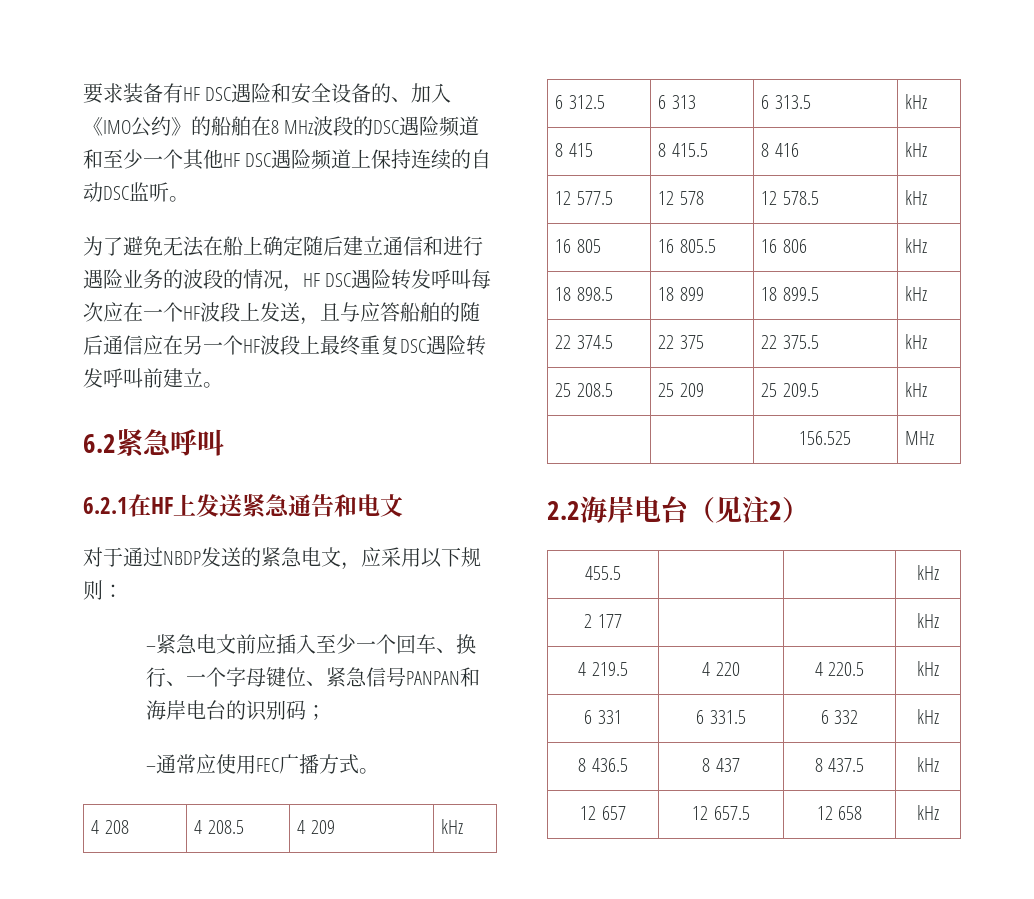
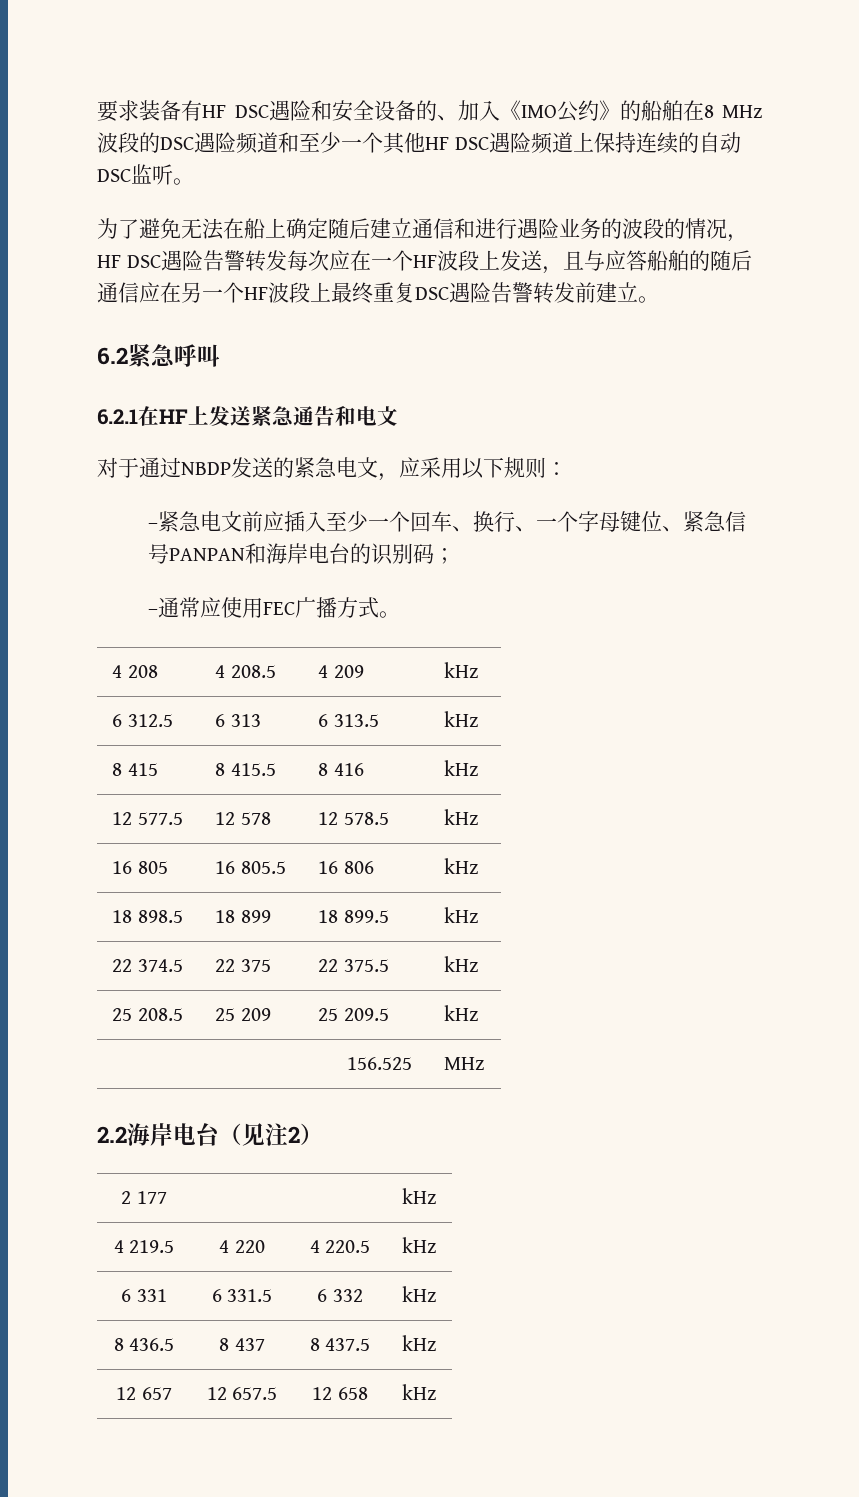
[391,269,472,290] 转发呼叫 -> [202,250,287,272] 告警转发
[466,335,486,356] [83,368,143,388] 转发呼叫 -> [491,282,575,304] 告警转发
[585,566,621,580] [917,565,939,580] // 455.5 | | | kHz -> (323, 1134) none

